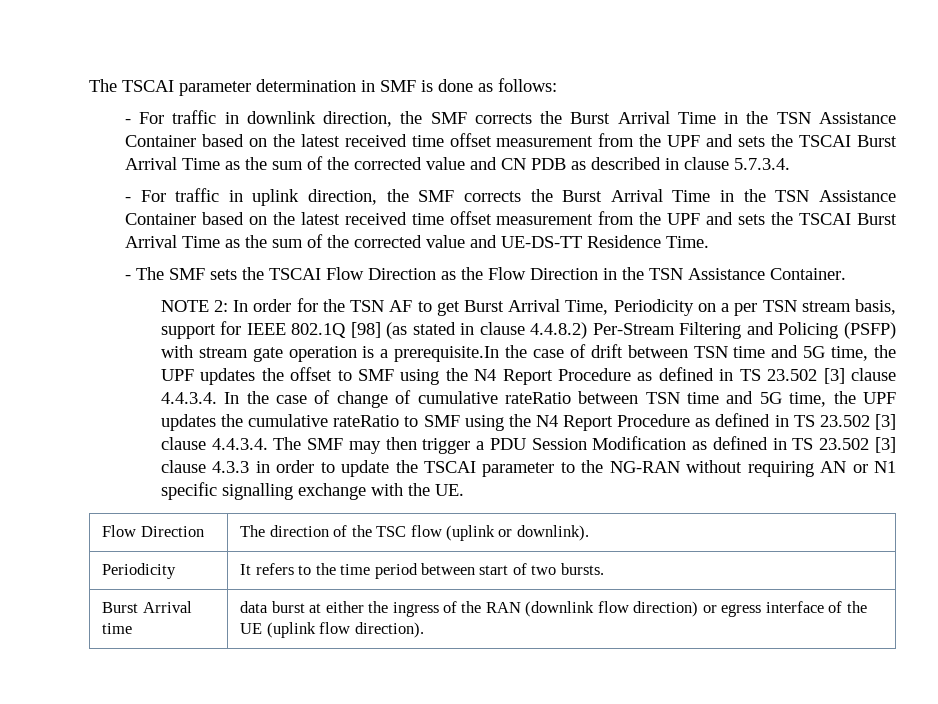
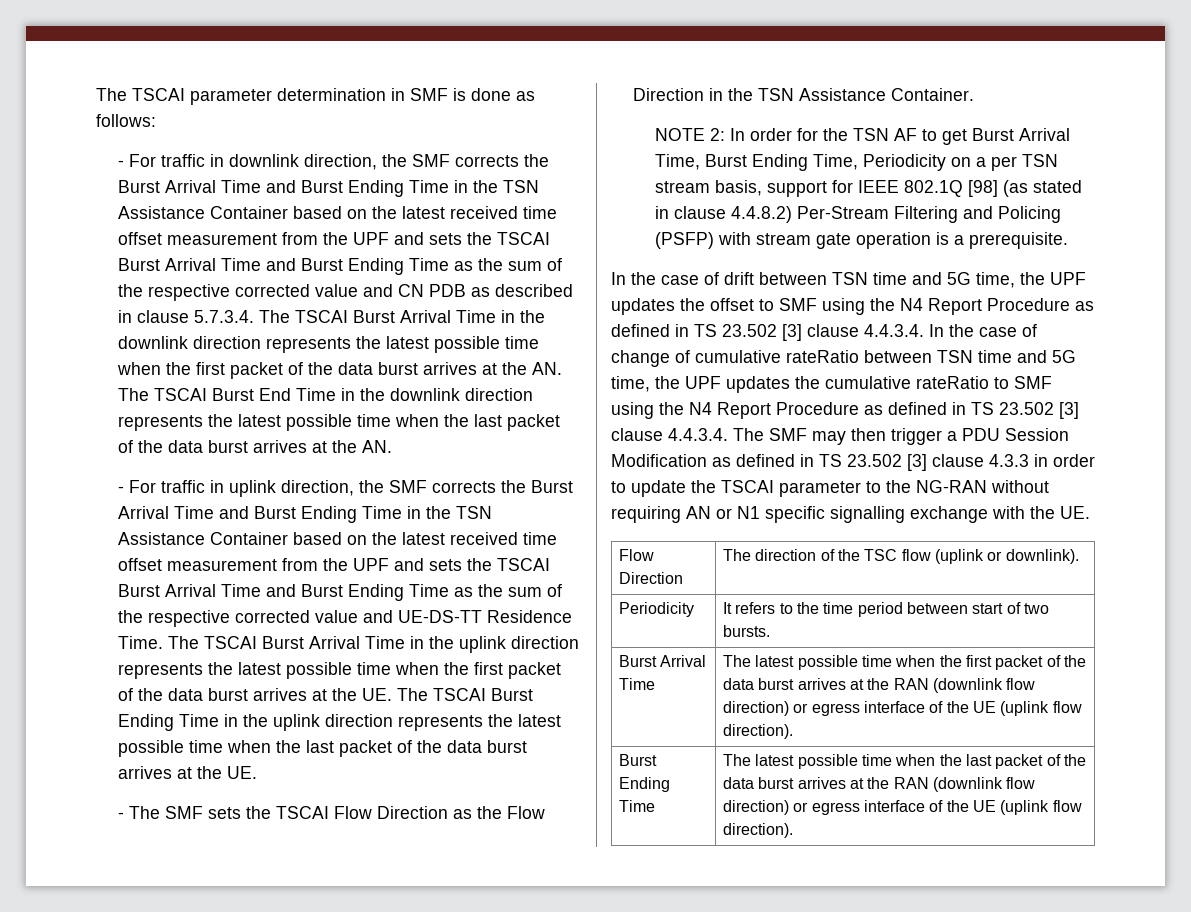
[724,111,897,124] [124,133,898,147] [124,156,790,170] [124,188,663,206] in the TSN Assistance Container based on the latest received time offset measurement from the UPF and sets the TSCAI Burst Arrival Time as the sum of the corrected value and CN PDB as described in clause 5.7.3.4. // - For traffic in uplink direction, the SMF corrects the Burst Arrival -> [266,180,405,197] and Burst Ending
[224,234,349,248] as the sum of the -> [266,258,563,275] [118,284,574,301] [118,310,546,323] [118,336,540,353] [117,362,563,379] [118,388,534,401] [118,414,561,431] [118,440,393,453] [118,480,574,497] [118,506,493,523] [118,532,558,545] [118,558,551,571] [118,584,563,601] [118,610,231,627] and Burst Ending Time as the sum of the respective corrected value and CN PDB as described in clause 5.7.3.4. The TSCAI Burst Arrival Time in the downlink direction represents the latest possible time when the first packet of the data burst arrives at the AN. The TSCAI Burst End Time in the downlink direction represents the latest possible time when the last packet of the data burst arrives at the AN. // - For traffic in uplink direction, the SMF corrects the Burst Arrival Time and Burst Ending Time in the TSN Assistance Container based on the latest received time offset measurement from the UPF and sets the TSCAI Burst Arrival Time and Burst Ending Time as the sum of the respective
(709, 242) none -> [168,636,580,653] [118,662,562,679] [118,688,534,701] [118,714,562,731] [118,740,528,757] [118,766,258,779] The TSCAI Burst Arrival Time in the uplink direction represents the latest possible time when the first packet of the data burst arrives at the UE. The TSCAI Burst Ending Time in the uplink direction represents the latest possible time when the last packet of the data burst arrives at the UE.
(609, 307) none -> [705,154,859,171] Burst Ending Time,
[394,346,500,362] prerequisite.In -> [969,232,1069,249] [611,272,626,285] prerequisite. // In
[102,623,133,634] [240,601,458,617] time | data burst at either the ingress of -> [619,678,656,690] [723,655,1087,670] [723,678,865,690] Time | The latest possible time when the first packet of the data burst arrives at
(424, 630) none -> [619,754,658,766] [619,777,671,792] [619,800,656,812] [723,754,1087,769] [723,777,1036,792] [723,800,1082,815] [723,823,794,838] // Burst Ending Time | The latest possible time when the last packet of the data burst arrives at the RAN (downlink flow direction) or egress interface of the UE (uplink flow direction).

